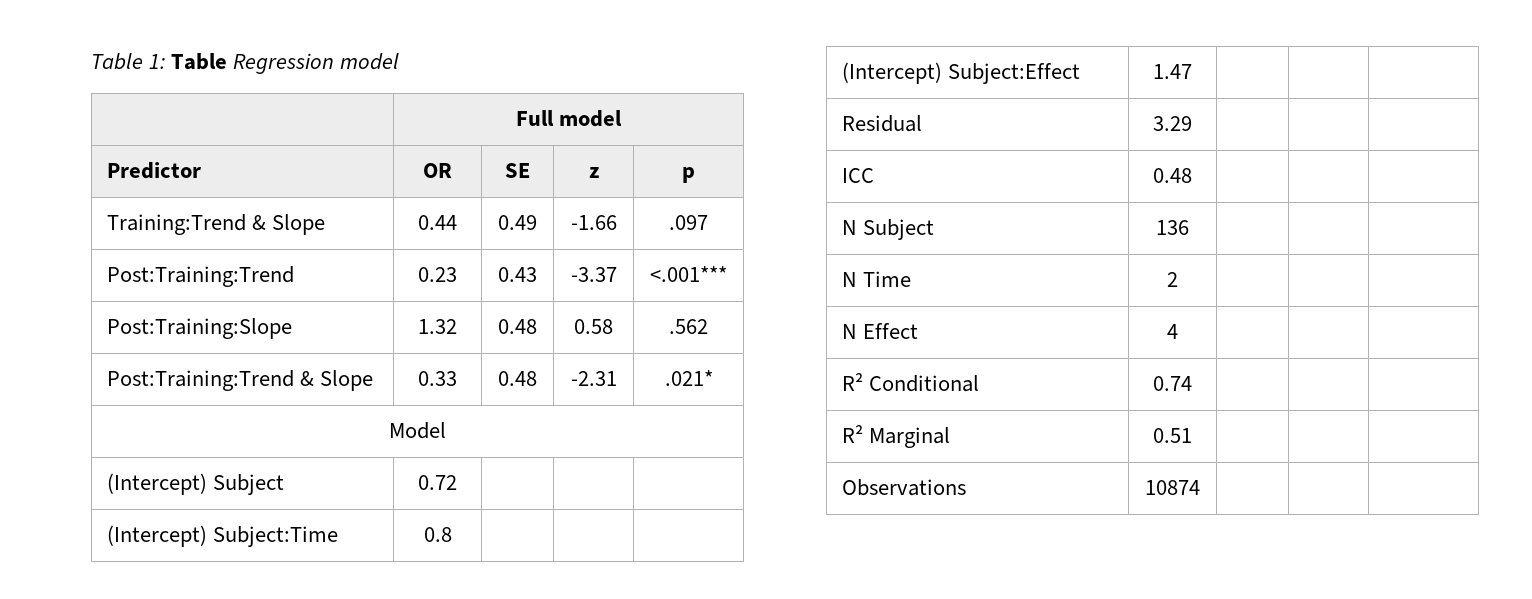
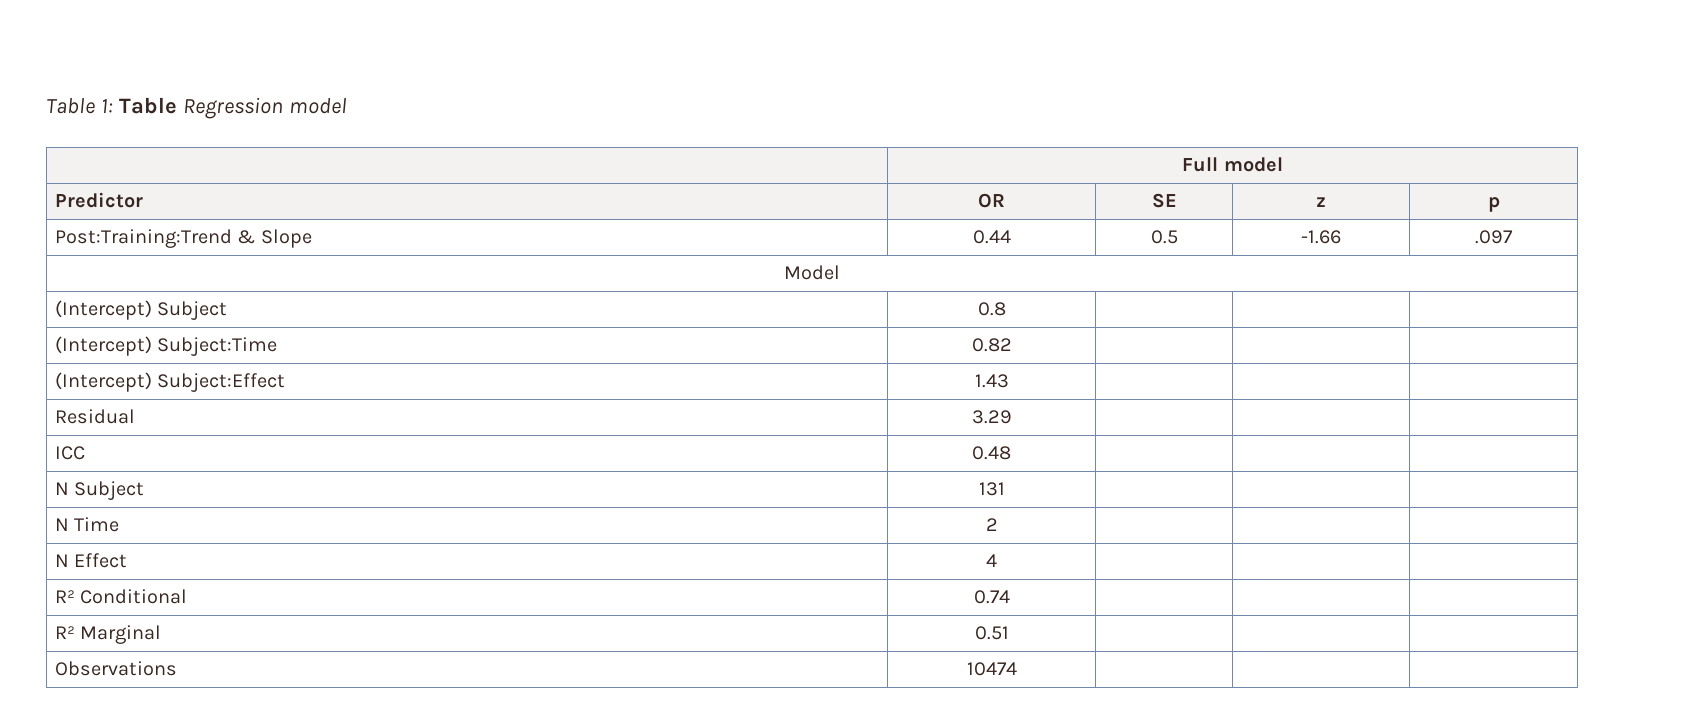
[107,214,247,235] Training:Trend -> [54,229,232,248] Post:Training:Trend
[498,215,537,230] 0.49 -> [1150,230,1178,244] 0.5
[107,266,295,287] [418,267,457,282] [498,267,537,282] [570,267,617,282] [650,266,727,282] [107,318,293,339] [418,319,457,334] [498,319,537,334] [574,319,613,334] [669,319,708,334] [107,370,374,391] [418,371,457,386] [498,371,537,386] [570,371,617,386] [664,370,713,386] // Post:Training:Trend | 0.23 | 0.43 | -3.37 | <.001*** // Post:Training:Slope | 1.32 | 0.48 | 0.58 | .562 // Post:Training:Trend & Slope | 0.33 | 0.48 | -2.31 | .021* -> (1513, 237) none
[418,475,457,490] 0.72 -> [977,302,1006,316] 0.8
[423,527,452,542] 0.8 -> [971,338,1012,352] 0.82
[1153,64,1192,79] 1.47 -> [974,374,1009,388] 1.43
[1156,220,1189,235] 136 -> [978,482,1005,496] 131
[1145,480,1200,495] 10874 -> [966,662,1017,676] 10474

